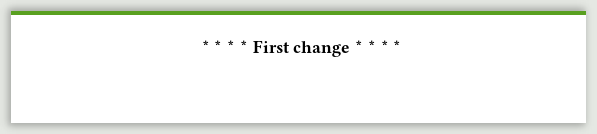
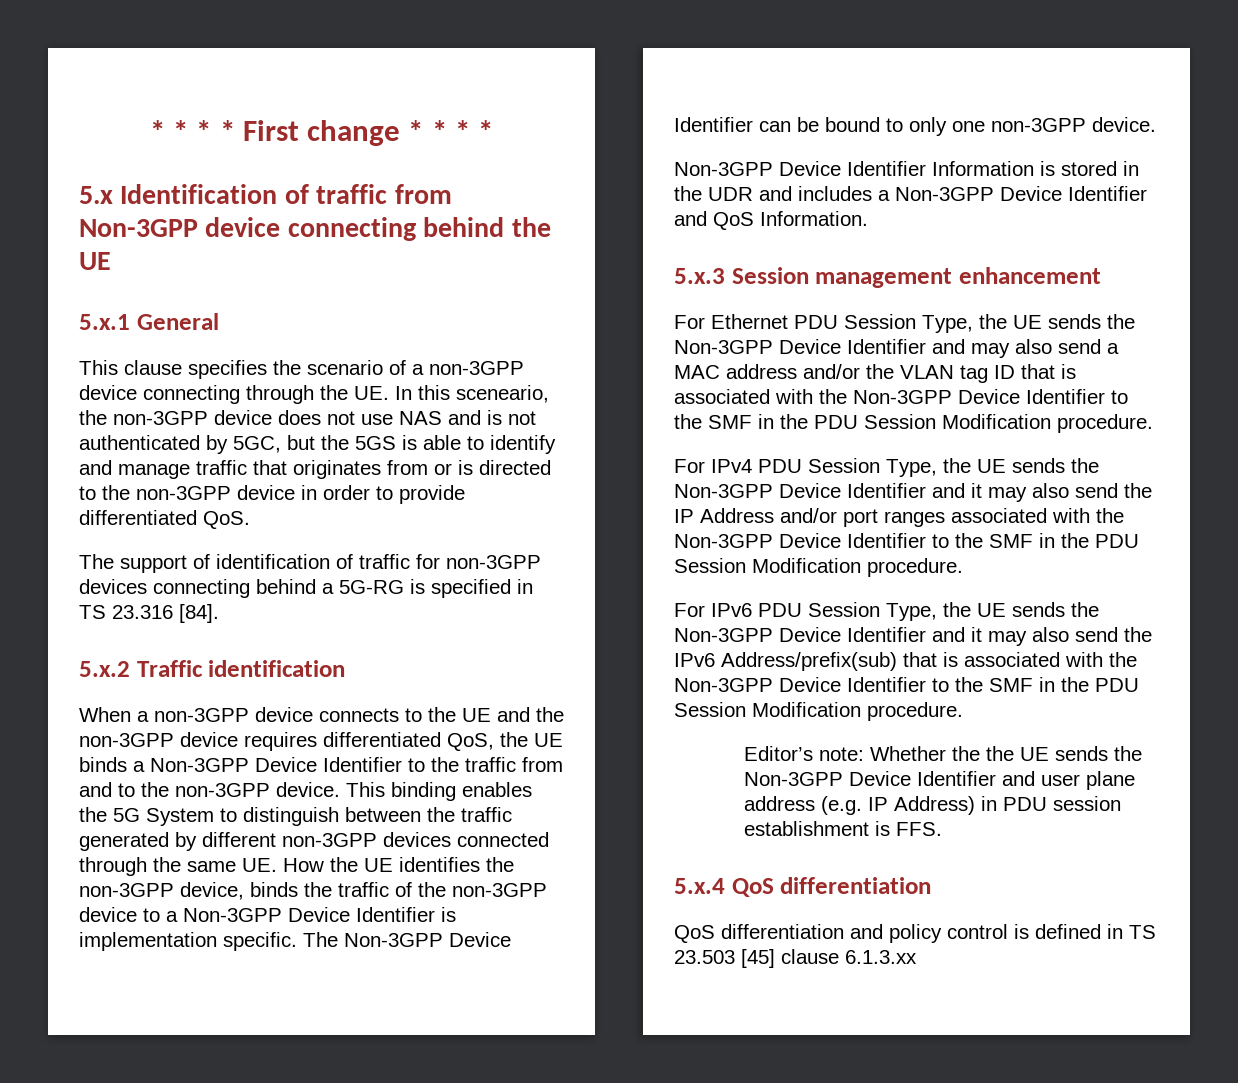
(402, 46) none -> [79,184,452,204] [79,217,551,241] [79,252,111,270] [79,313,219,330] [79,360,524,379] [79,385,549,404] [79,410,536,425] [79,435,556,454] [79,460,551,479] [79,485,465,504] [79,510,250,529] [79,554,541,573] [79,579,533,598] [79,604,219,623] [79,660,346,677] [79,707,564,722] [79,732,563,751] [79,757,563,772] [79,782,532,801] [79,807,512,826] [79,832,549,851] [79,857,514,876] [79,882,547,900] [79,907,456,922] [79,932,511,951] [674,117,1156,136] [674,161,1139,176] [674,186,1147,201] [674,211,868,230] [674,267,1101,288] [674,314,1135,333] [674,339,1119,358] [674,364,1076,383] [674,389,1128,404] [674,414,1153,433] [674,458,1099,477] [674,483,1152,502] [674,508,1124,527] [674,533,1139,548] [674,558,963,577] [674,602,1099,621] [674,627,1152,646] [674,652,1137,671] [674,677,1139,692] [674,702,963,721] [743,746,1142,761] [743,771,1135,790] [743,796,1121,815] [743,821,942,836] [674,877,932,897] [674,924,1156,943] [674,949,917,968] // 5.x Identification of traffic from Non-3GPP device connecting behind the UE // 5.x.1 General // This clause specifies the scenario of a non-3GPP device connecting through the UE. In this sceneario, the non-3GPP device does not use NAS and is not authenticated by 5GC, but the 5GS is able to identify and manage traffic that originates from or is directed to the non-3GPP device in order to provide differentiated QoS. // The support of identification of traffic for non-3GPP devices connecting behind a 5G-RG is specified in TS 23.316 [84]. // 5.x.2 Traffic identification // When a non-3GPP device connects to the UE and the non-3GPP device requires differentiated QoS, the UE binds a Non-3GPP Device Identifier to the traffic from and to the non-3GPP device. This binding enables the 5G System to distinguish between the traffic generated by different non-3GPP devices connected through the same UE. How the UE identifies the non-3GPP device, binds the traffic of the non-3GPP device to a Non-3GPP Device Identifier is implementation specific. The Non-3GPP Device Identifier can be bound to only one non-3GPP device. // Non-3GPP Device Identifier Information is stored in the UDR and includes a Non-3GPP Device Identifier and QoS Information. // 5.x.3 Session management enhancement // For Ethernet PDU Session Type, the UE sends the Non-3GPP Device Identifier and may also send a MAC address and/or the VLAN tag ID that is associated with the Non-3GPP Device Identifier to the SMF in the PDU Session Modification procedure. // For IPv4 PDU Session Type, the UE sends the Non-3GPP Device Identifier and it may also send the IP Address and/or port ranges associated with the Non-3GPP Device Identifier to the SMF in the PDU Session Modification procedure. // For IPv6 PDU Session Type, the UE sends the Non-3GPP Device Identifier and it may also send the IPv6 Address/prefix(sub) that is associated with the Non-3GPP Device Identifier to the SMF in the PDU Session Modification procedure. // Editor’s note: Whether the the UE sends the Non-3GPP Device Identifier and user plane address (e.g. IP Address) in PDU session establishment is FFS. // 5.x.4 QoS differentiation // QoS differentiation and policy control is defined in TS 23.503 [45] clause 6.1.3.xx

